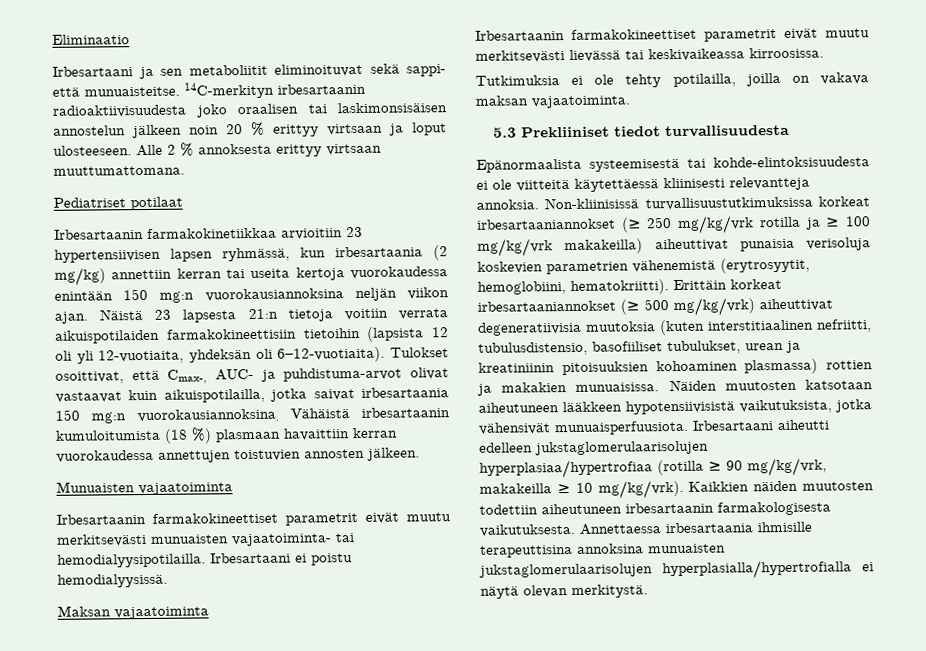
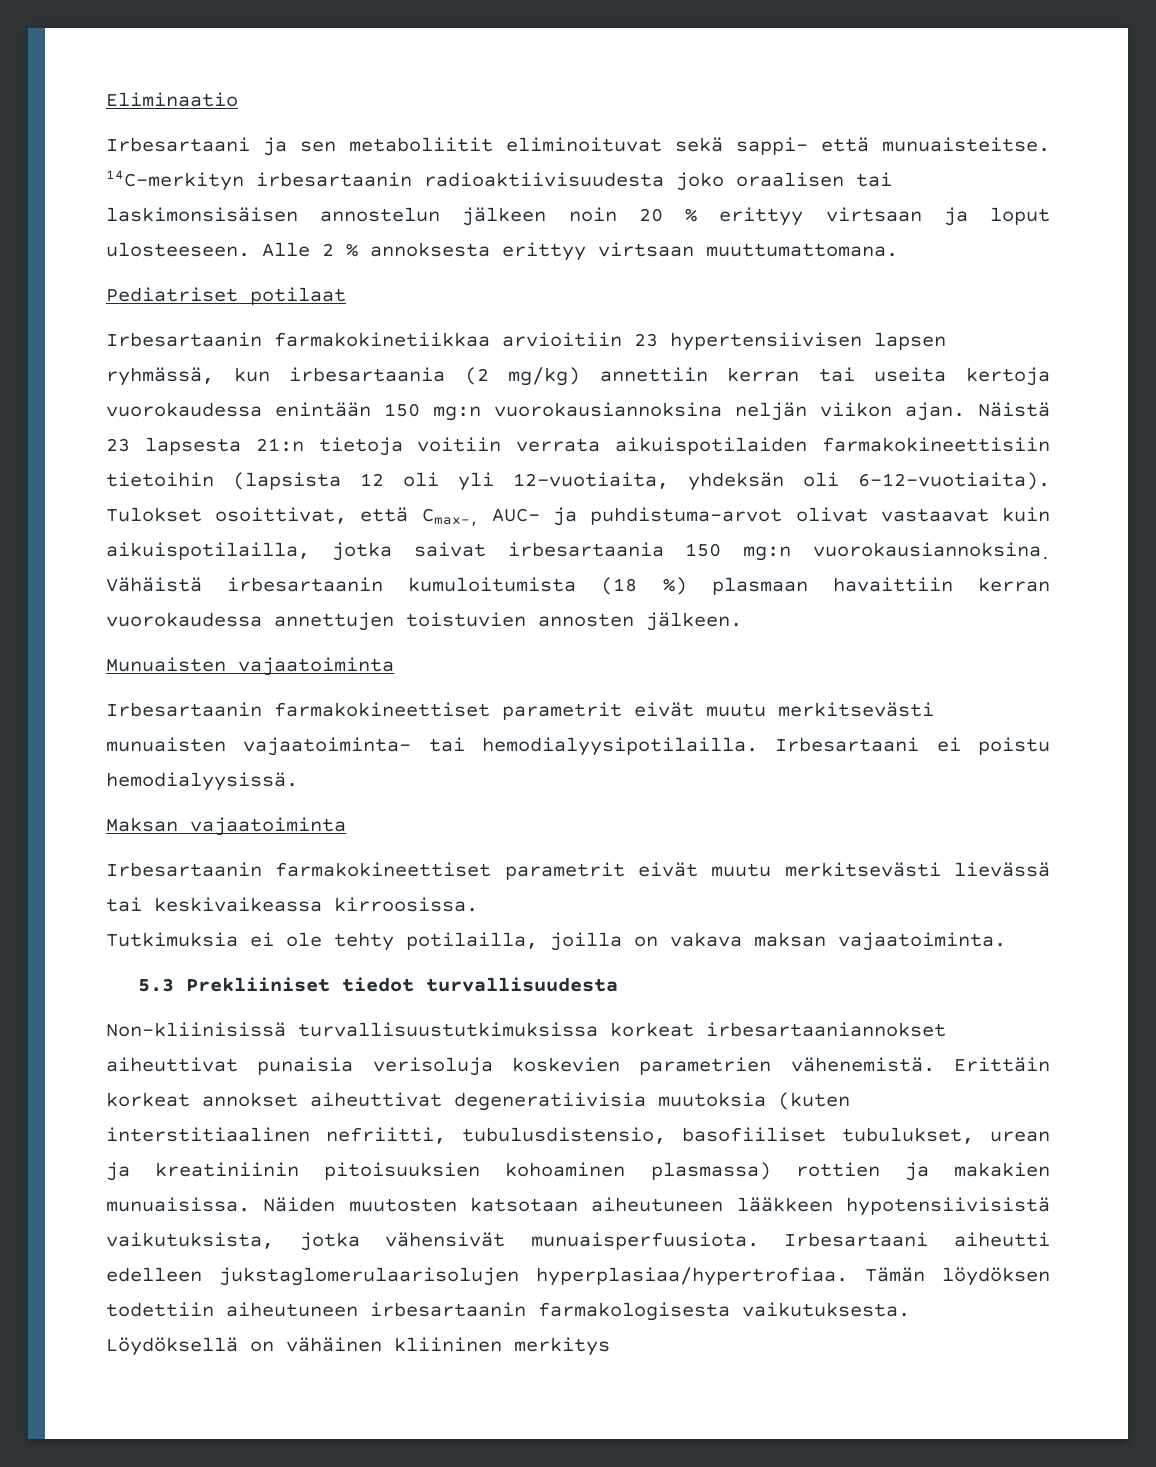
[476,156,870,173] [476,176,810,192] [476,196,870,211] [477,215,871,234] [477,238,644,257] Epänormaalista systeemisestä tai kohde-elintoksisuudesta ei ole viitteitä käytettäessä kliinisesti relevantteja annoksia. Non-kliinisissä turvallisuustutkimuksissa korkeat irbesartaaniannokset (≥ 250 mg/kg/vrk rotilla ja ≥ 100 mg/kg/vrk makakeilla) -> [106,1022,946,1037] Non-kliinisissä turvallisuustutkimuksissa korkeat irbesartaaniannokset
[632,257,810,274] [477,278,782,295] [477,297,755,317] vähenemistä (erytrosyytit, hemoglobiini, hematokriitti). Erittäin korkeat irbesartaaniannokset (≥ 500 mg/kg/vrk) -> [790,1057,1050,1072] [106,1092,298,1107] vähenemistä. Erittäin korkeat annokset
[479,457,827,479] [479,479,874,499] hyperplasiaa/hypertrofiaa (rotilla ≥ 90 mg/kg/vrk, makakeilla ≥ 10 mg/kg/vrk). Kaikkien näiden muutosten -> [536,1267,1050,1286] hyperplasiaa/hypertrofiaa. Tämän löydöksen
[579,521,812,535] [480,543,726,558] [479,559,874,580] [480,584,648,599] Annettaessa irbesartaania ihmisille terapeuttisina annoksina munuaisten jukstaglomerulaarisolujen hyperplasialla/hypertrofialla ei näytä olevan merkitystä. -> [106,1337,610,1356] Löydöksellä on vähäinen kliininen merkitys

